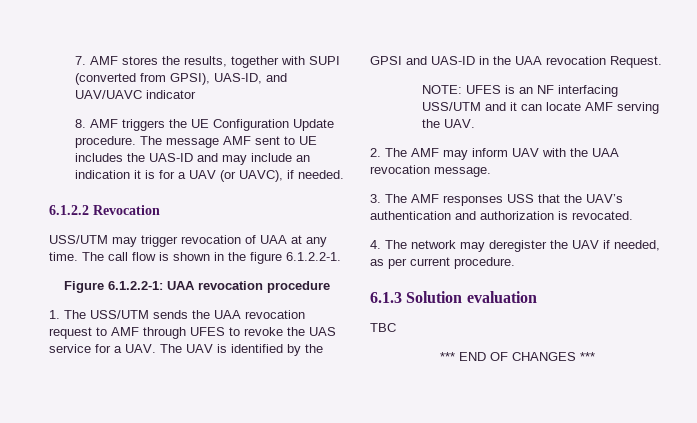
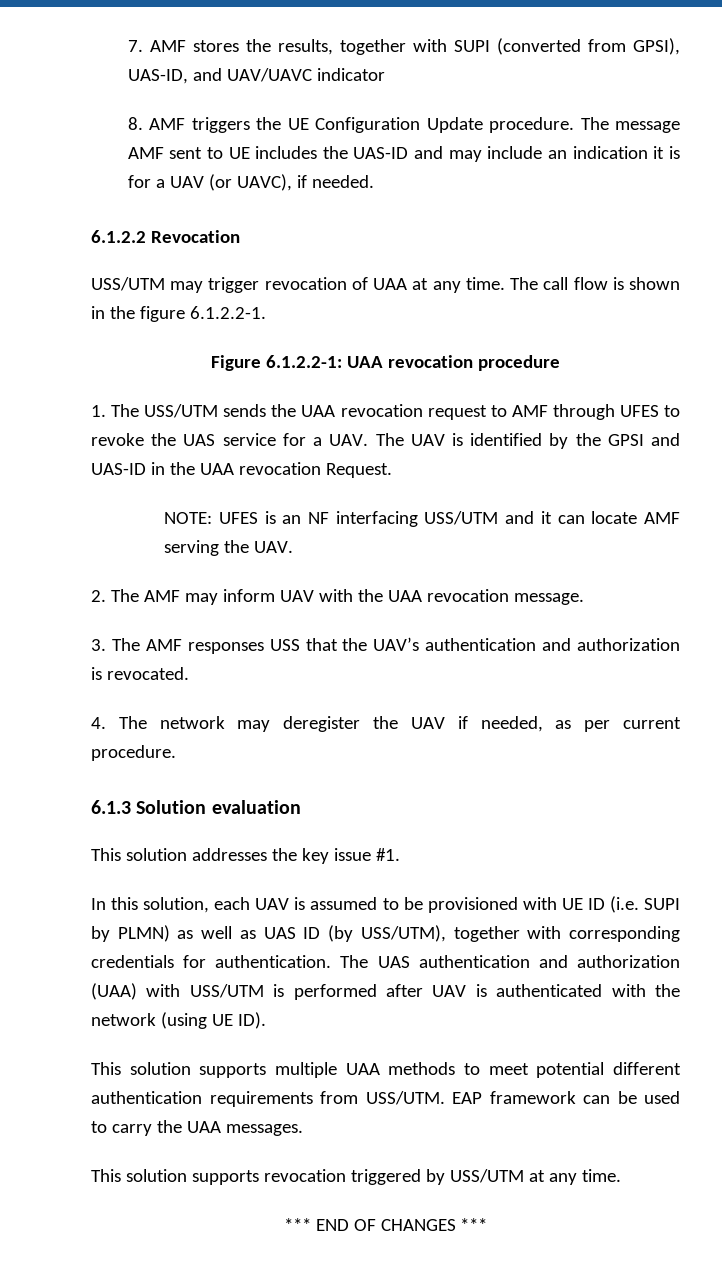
[370,323,396,332] TBC -> [91,848,400,864] [91,896,680,913] [91,925,680,942] [91,955,680,968] [91,983,680,1000] [91,1012,266,1029] [91,1062,681,1078] [91,1091,680,1107] [91,1120,303,1136] [91,1169,621,1185] This solution addresses the key issue #1. // In this solution, each UAV is assumed to be provisioned with UE ID (i.e. SUPI by PLMN) as well as UAS ID (by USS/UTM), together with corresponding credentials for authentication. The UAS authentication and authorization (UAA) with USS/UTM is performed after UAV is authenticated with the network (using UE ID). // This solution supports multiple UAA methods to meet potential different authentication requirements from USS/UTM. EAP framework can be used to carry the UAA messages. // This solution supports revocation triggered by USS/UTM at any time.

